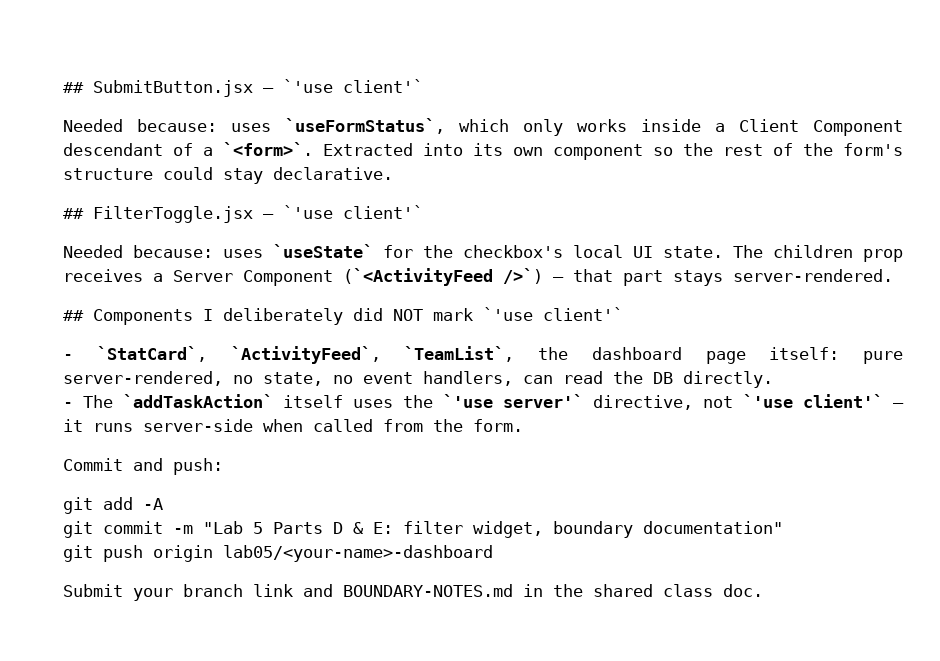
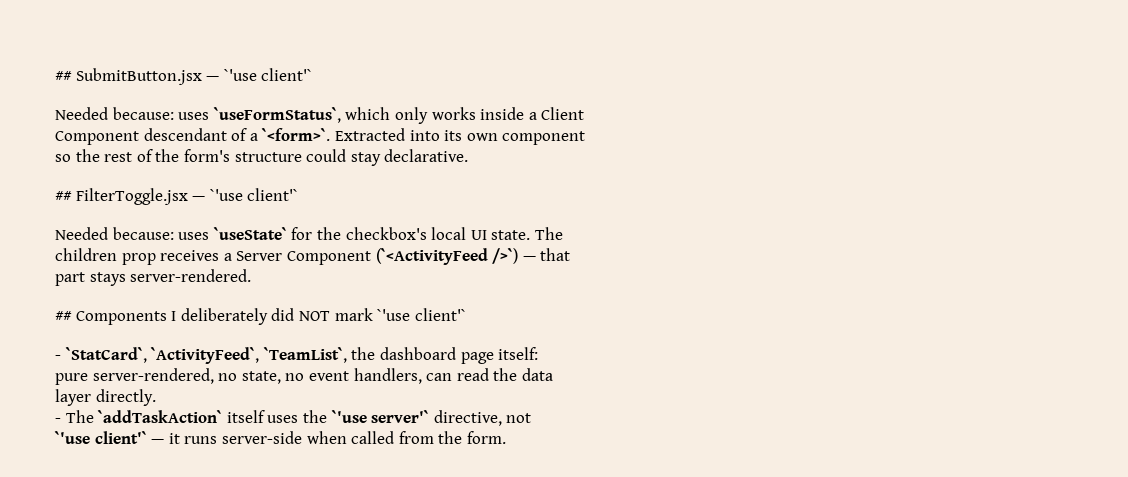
(799, 125) none -> (585, 113) //
(643, 152) none -> (586, 138) //
(763, 251) none -> (563, 233) //
(613, 275) none -> (571, 254) //
(840, 353) none -> (539, 353) //
[653,372,673,384] DB -> [521,368,553,381] [55,389,91,406] data // layer
(733, 402) none -> (532, 418) //
[63,458,223,475] [63,497,163,514] [63,521,783,538] [63,545,493,562] [63,584,763,601] // Commit and push: // git add -A // git commit -m "Lab 5 Parts D & E: filter widget, boundary documentation" // git push origin lab05/<your-name>-dashboard // Submit your branch link and BOUNDARY-NOTES.md in the shared class doc. -> (506, 437) none

